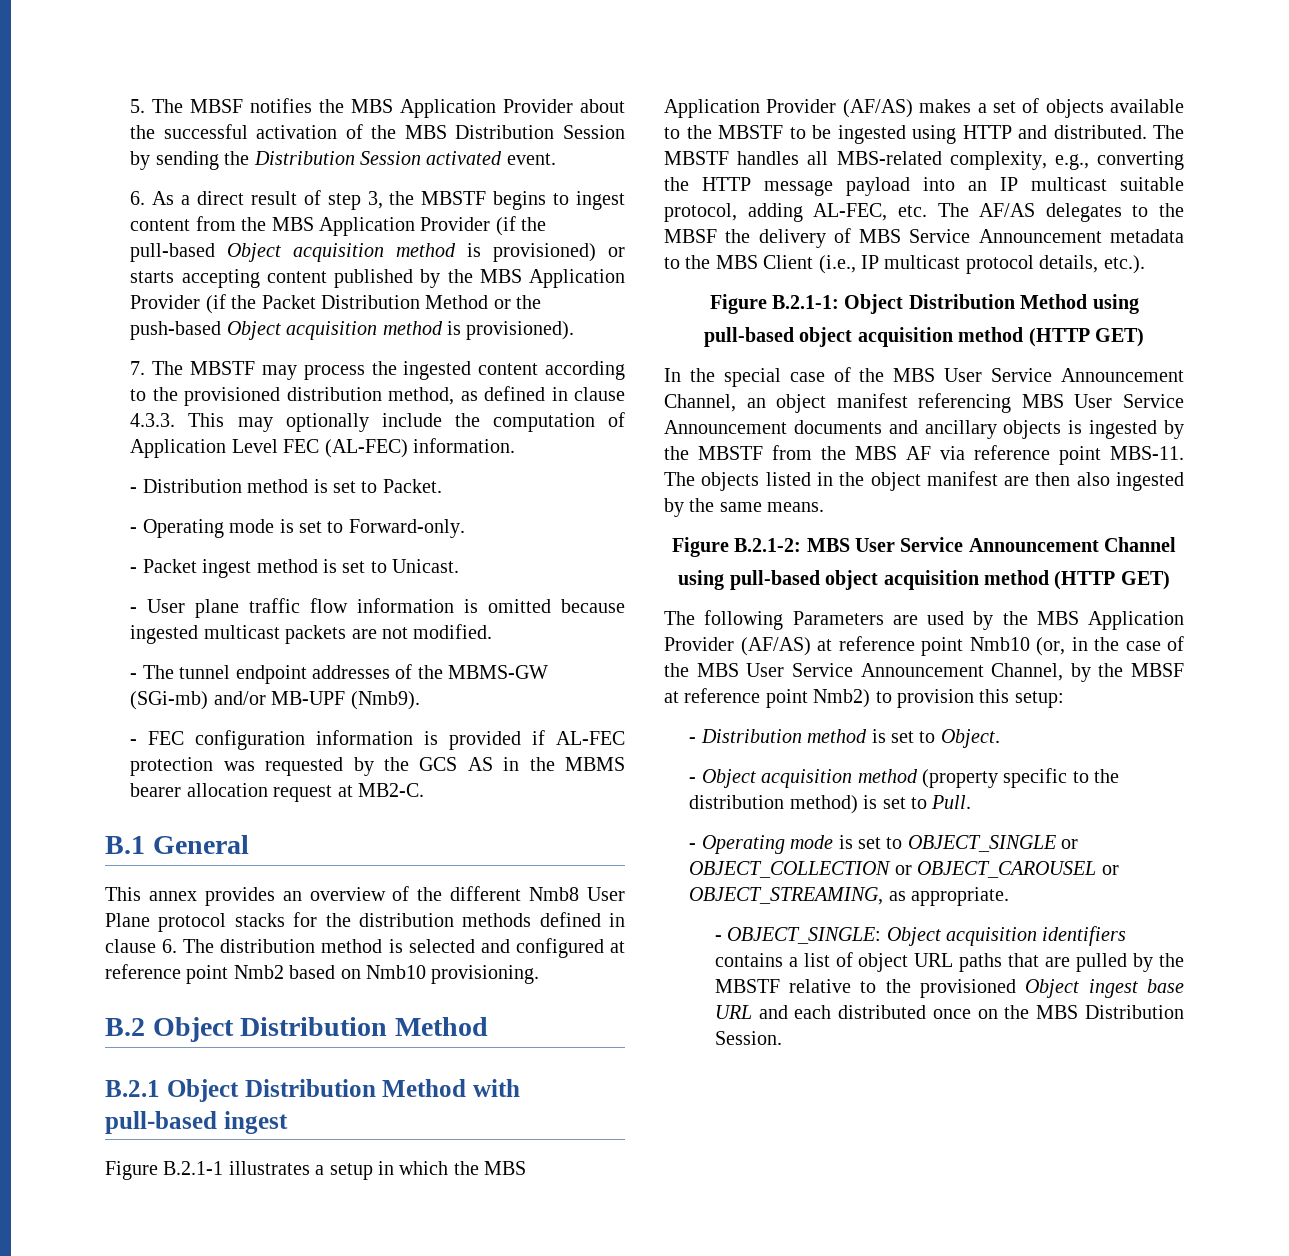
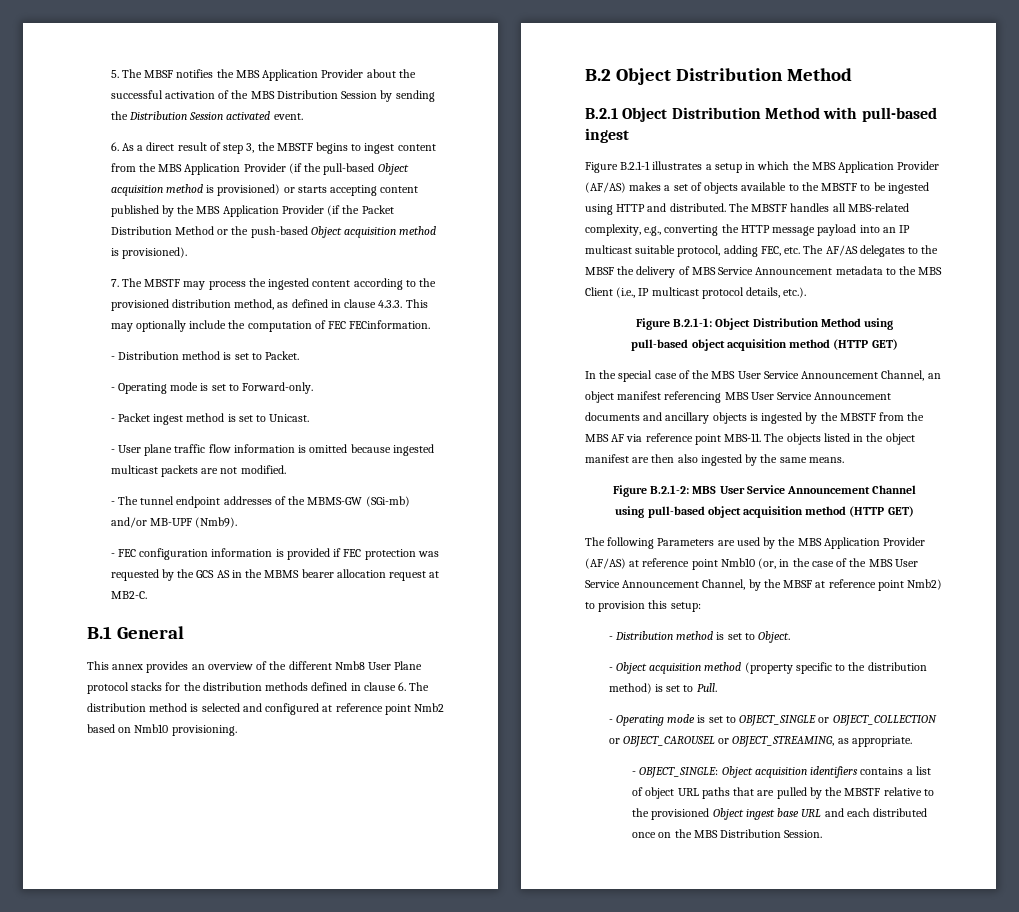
[130,438,515,458] Application Level FEC (AL-FEC) information. -> [328,320,431,329] FEC FECinformation.
[556,731,625,745] AL-FEC -> [343,549,362,557] FEC
[813,203,888,221] AL-FEC, -> [760,246,781,256] FEC,

